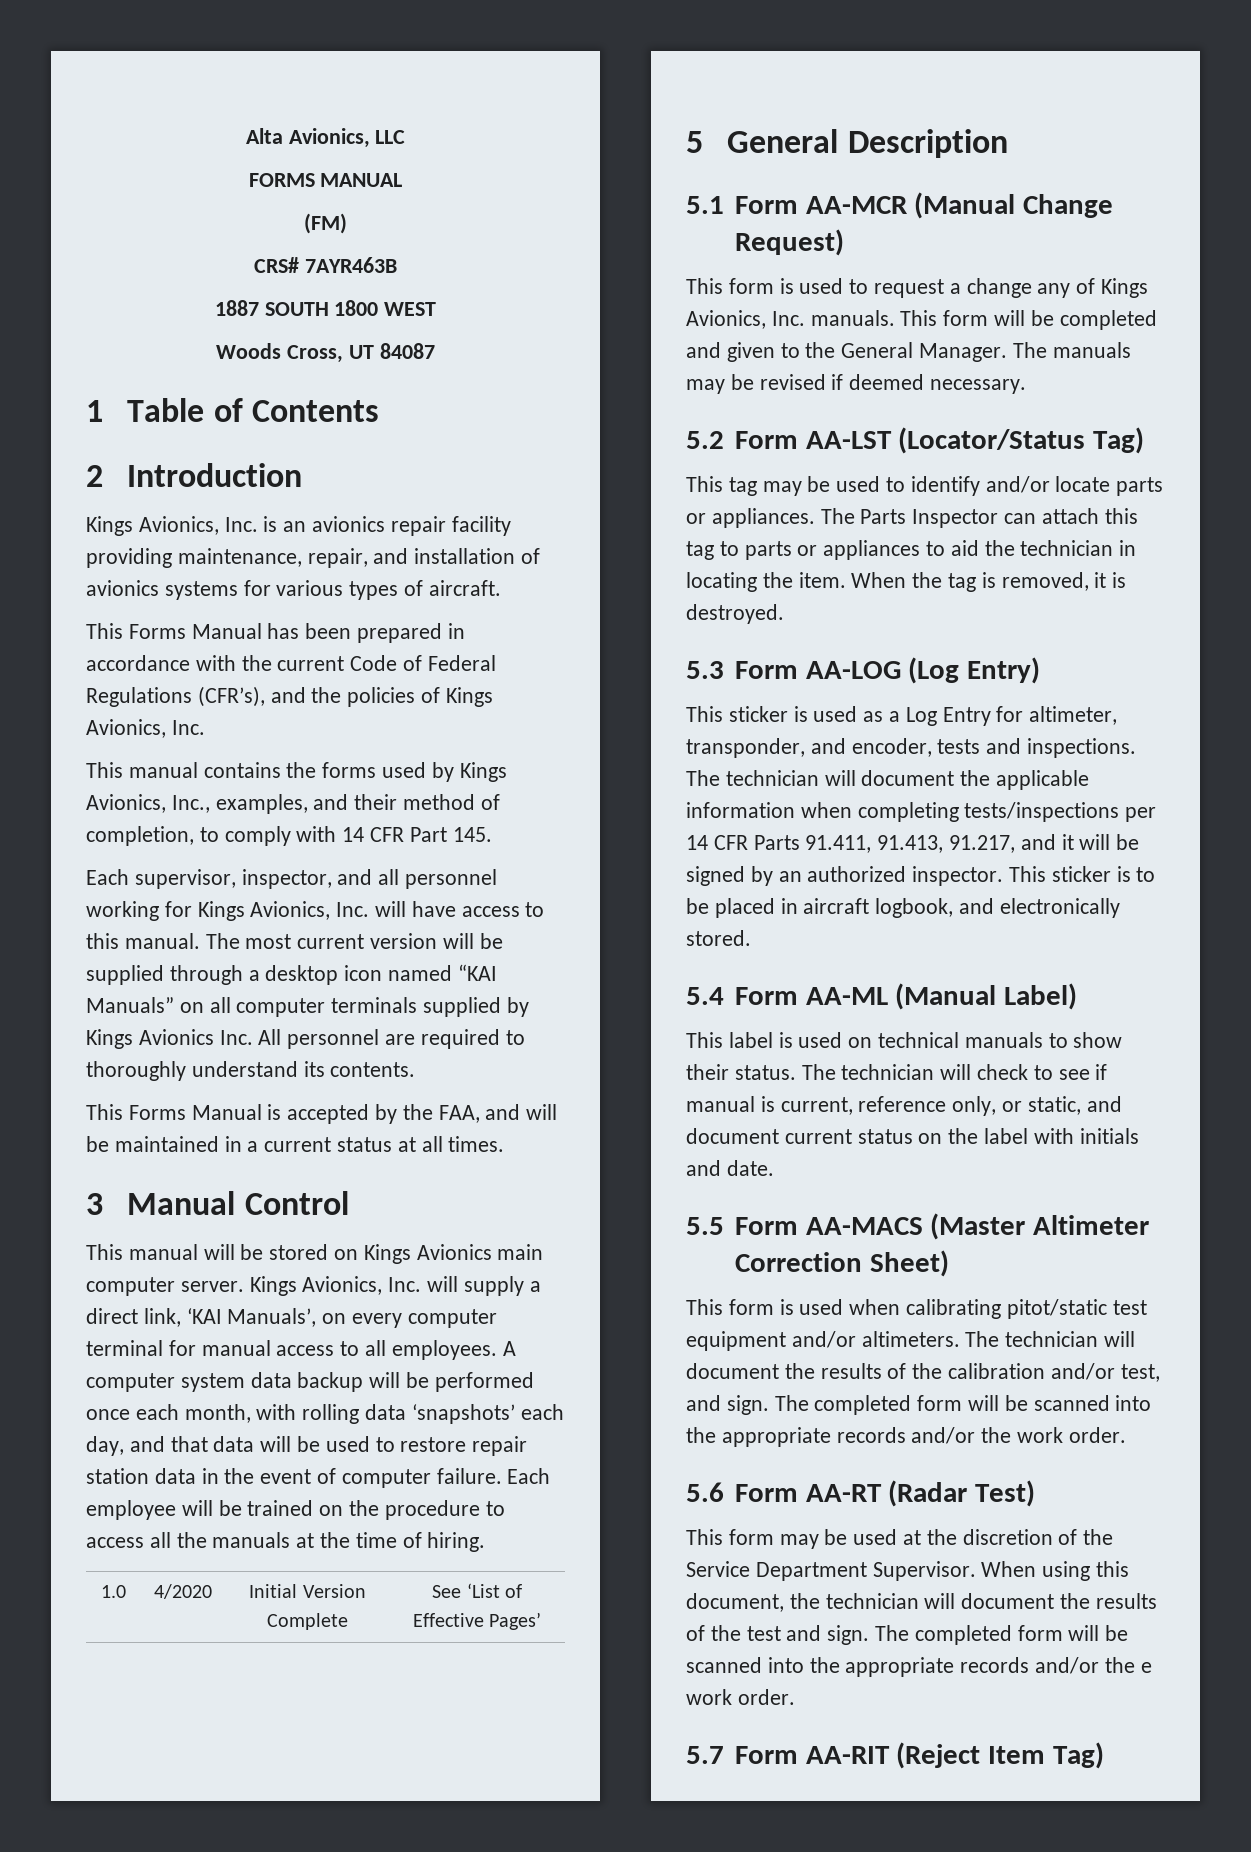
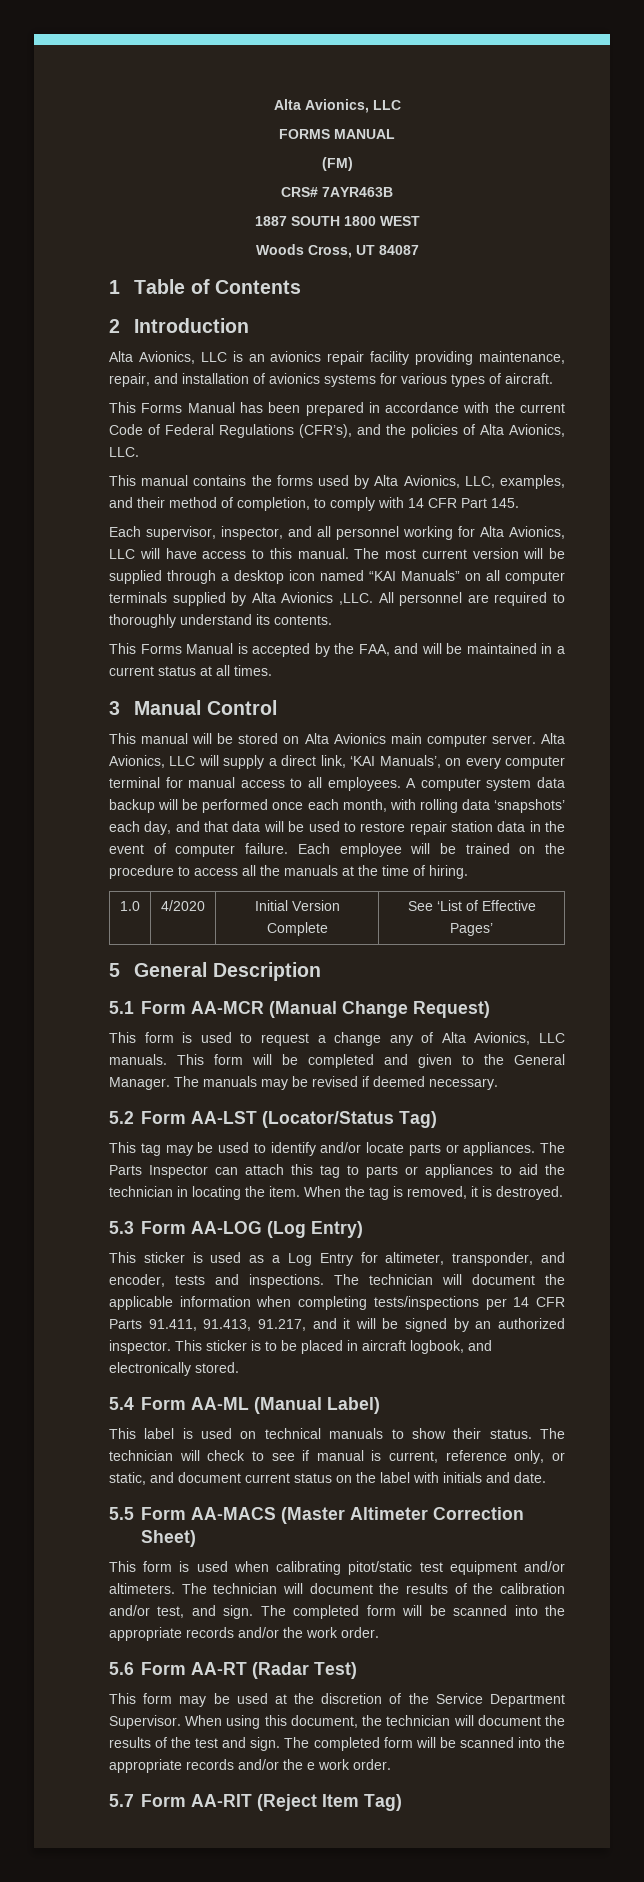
[86,516,258,536] Kings Avionics, Inc. -> [109,351,227,364] Alta Avionics, LLC
[445,687,493,707] [86,719,205,738] Kings Avionics, Inc. -> [480,424,565,437] [109,447,139,457] Alta Avionics, LLC.
[459,762,507,782] [86,794,210,813] Kings Avionics, Inc., -> [374,475,495,488] Alta Avionics, LLC,
[197,901,370,921] Kings Avionics, Inc. -> [480,526,565,539] [109,549,135,559] Alta Avionics, LLC
[86,1029,253,1049] Kings Avionics Inc. -> [251,592,373,605] Alta Avionics ,LLC.
[363,1244,411,1264] Kings -> [304,733,329,744] Alta
[249,1276,422,1296] Kings Avionics, Inc. -> [540,733,565,744] [109,755,196,768] Alta Avionics, LLC
[1101,278,1149,298] [686,310,805,329] Kings Avionics, Inc. -> [441,1032,565,1045] Alta Avionics, LLC

